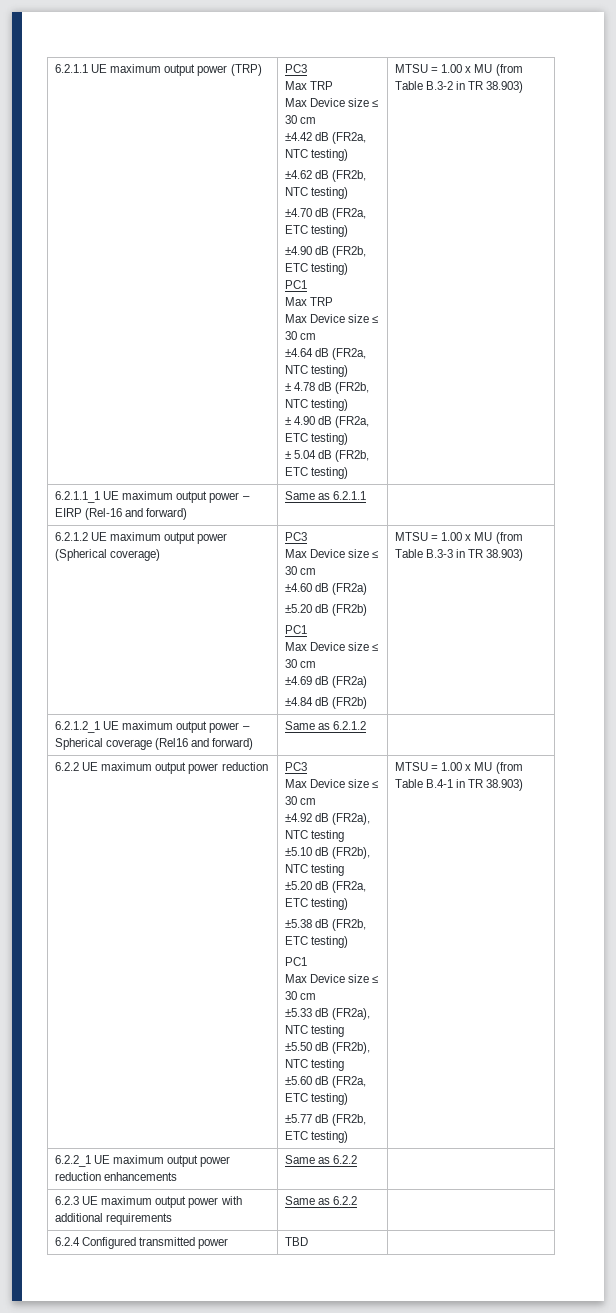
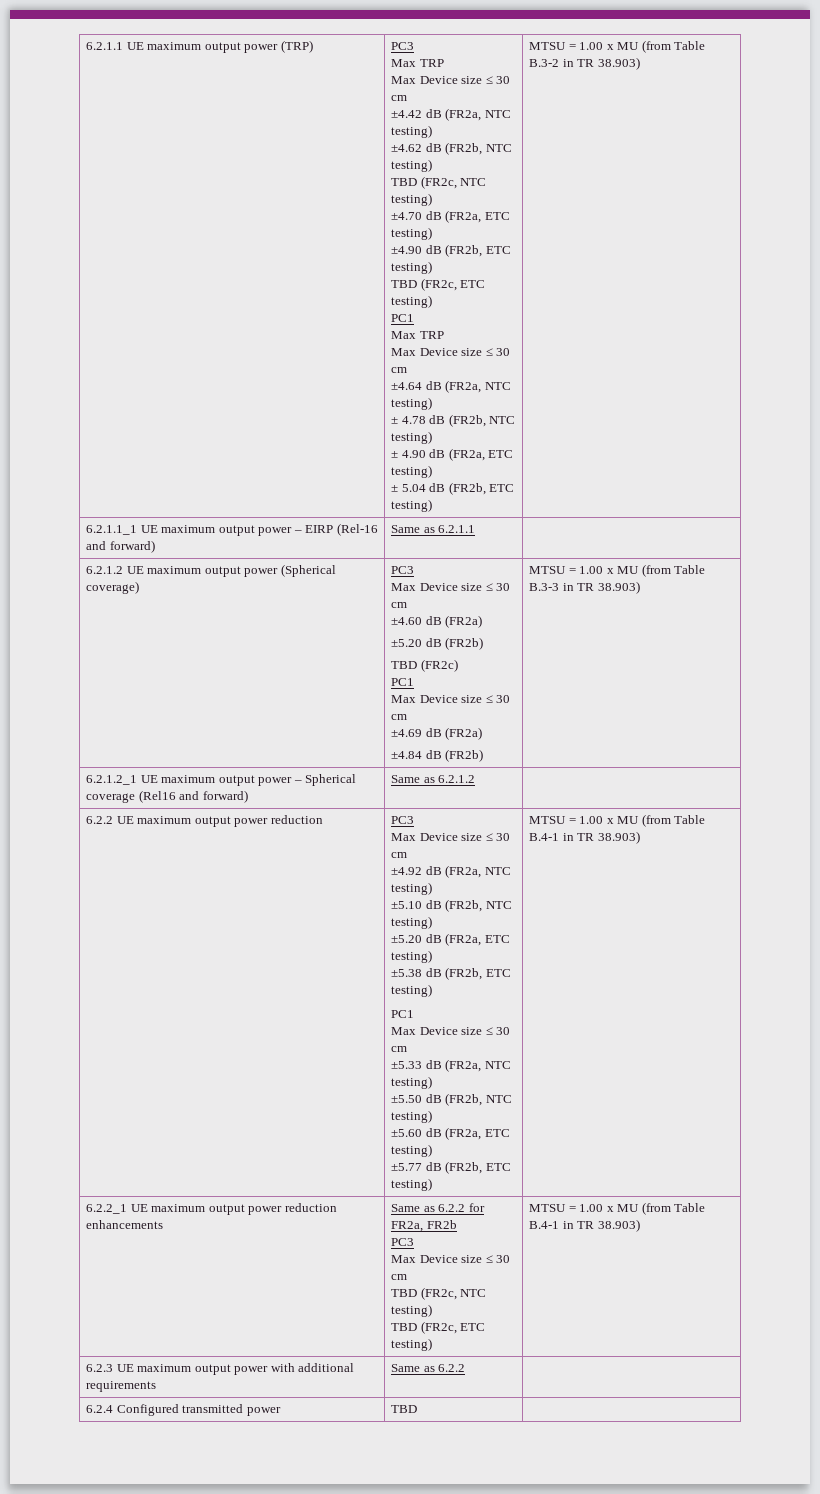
(349, 193) none -> [391,176,487,189] [391,193,433,206] // TBD (FR2c, NTC testing)
(349, 269) none -> [391,278,486,291] [391,295,433,308] // TBD (FR2c, ETC testing)
(368, 610) none -> [391,659,458,672] // TBD (FR2c)
[332,813,371,825] [284,830,345,842] (FR2a), NTC testing -> [445,865,511,878] [391,882,433,895] (FR2a, NTC testing)
[332,847,371,859] [284,864,345,876] (FR2b), NTC testing -> [445,899,512,912] [391,916,433,929] (FR2b, NTC testing)
[332,1008,371,1020] [284,1025,345,1037] (FR2a), NTC testing -> [445,1059,511,1072] [391,1076,433,1089] (FR2a, NTC testing)
[332,1042,371,1054] [284,1059,345,1071] (FR2b), NTC testing -> [445,1093,512,1106] [391,1110,433,1123] (FR2b, NTC testing)
(358, 1159) | -> [468,1203,485,1212] [391,1220,457,1232] [391,1238,415,1246] [391,1255,511,1263] [391,1274,408,1280] [391,1287,487,1300] [391,1304,433,1317] [391,1321,486,1334] [391,1338,433,1351] [529,1202,706,1215] [529,1219,640,1232] for FR2a, FR2b // PC3 // Max Device size ≤ 30 cm // TBD (FR2c, NTC testing) // TBD (FR2c, ETC testing) | MTSU = 1.00 x MU (from Table B.4-1 in TR 38.903)

